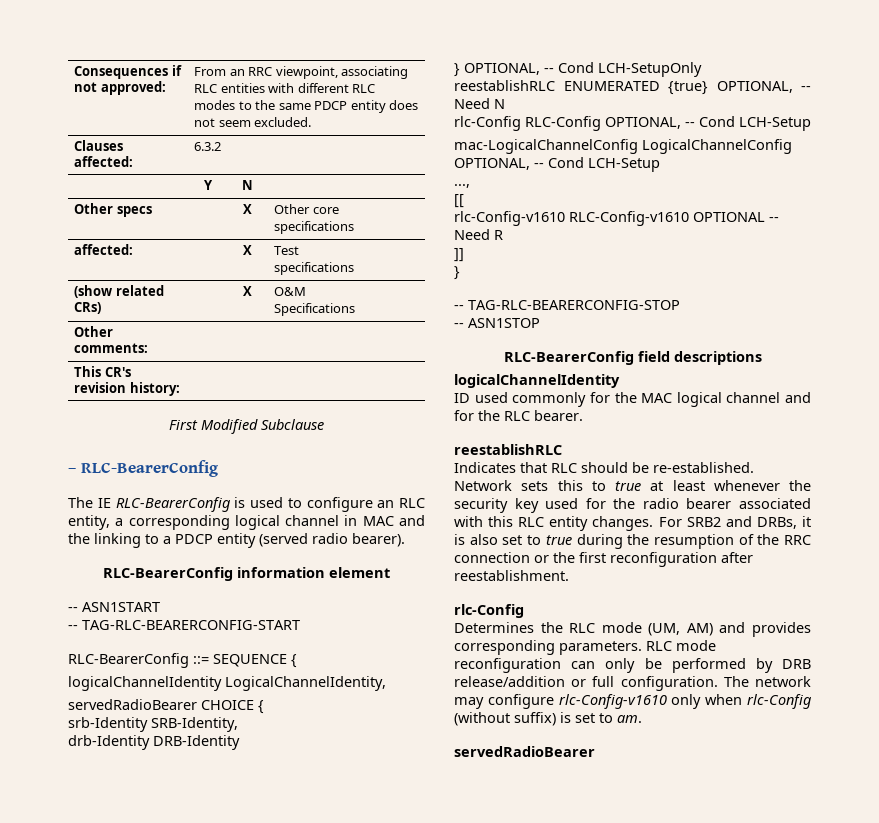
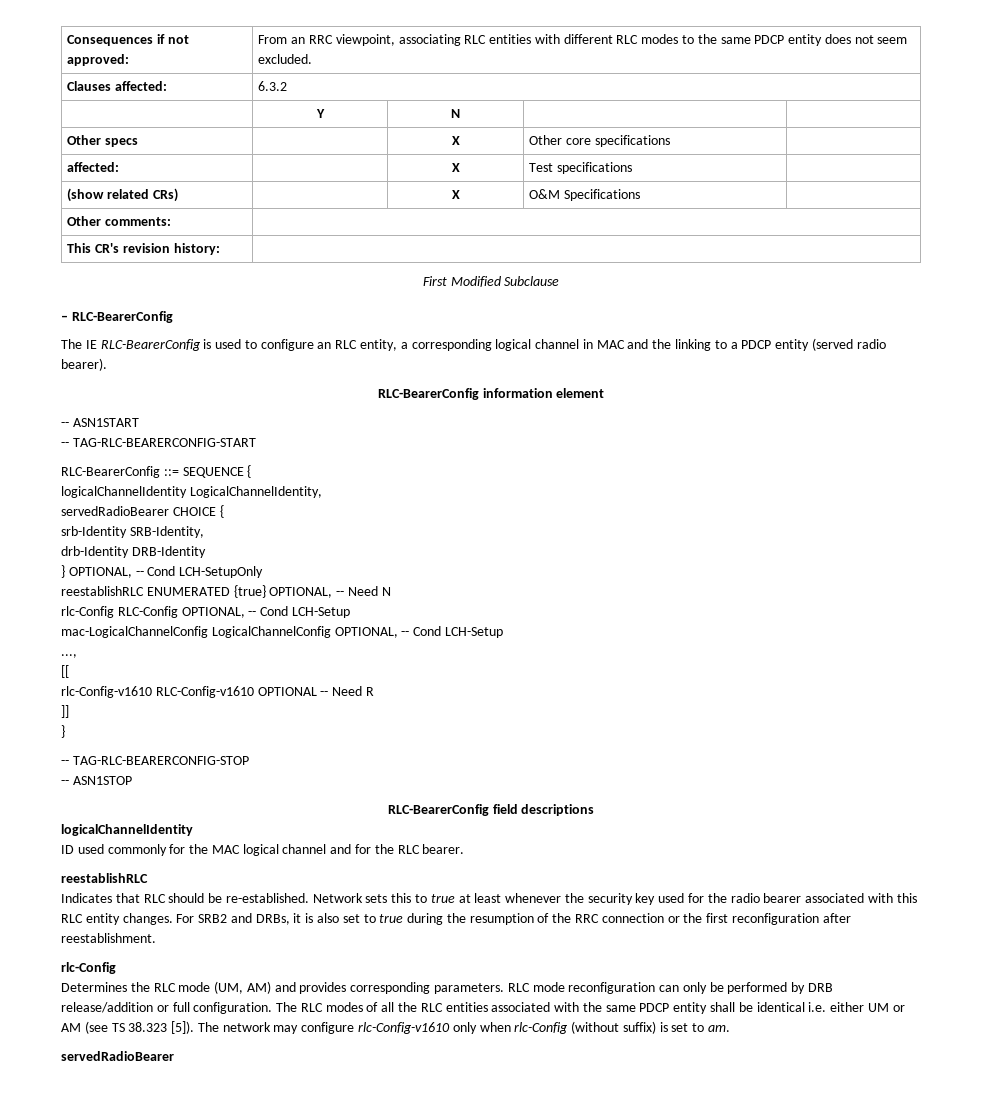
(749, 681) none -> [300,1002,905,1014] [61,1021,219,1034] RLC modes of all the RLC entities associated with the same PDCP entity shall be identical i.e. either UM or AM (see TS 38.323 [5]). The

